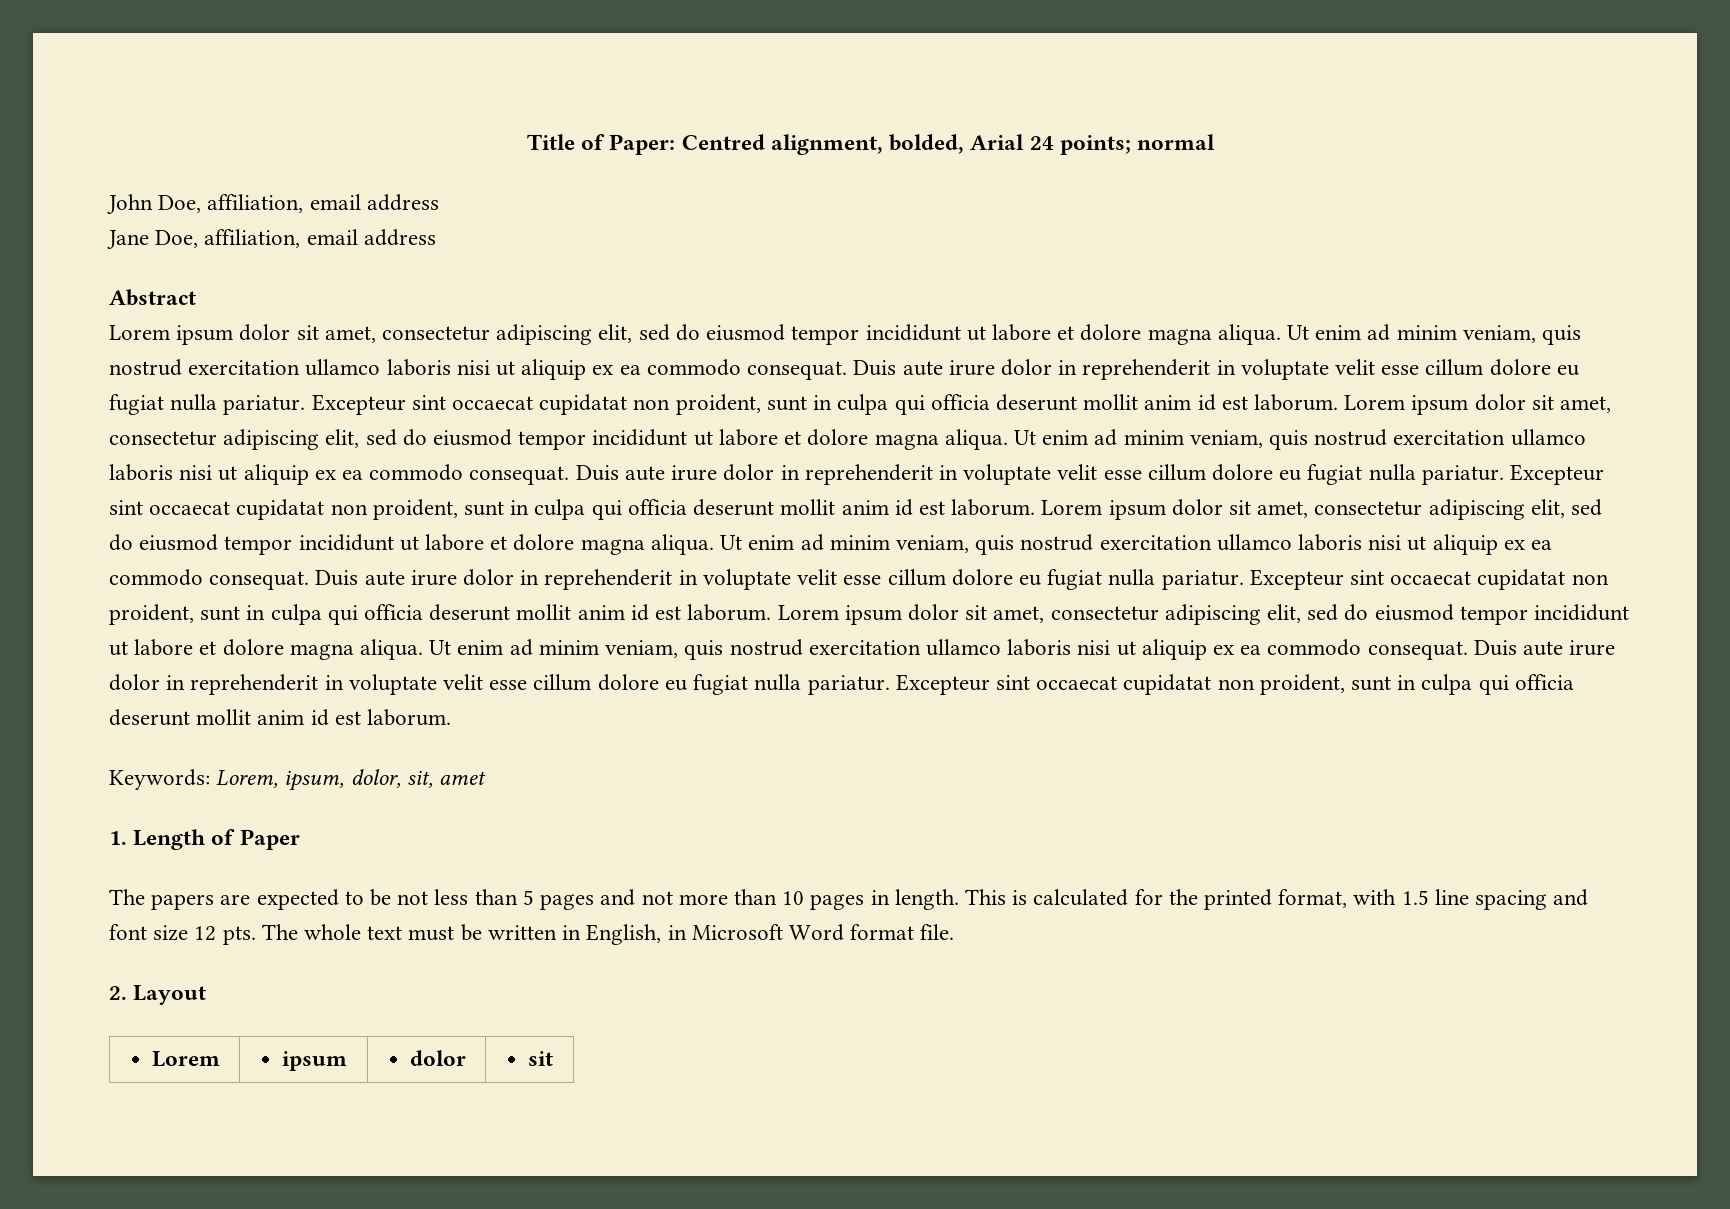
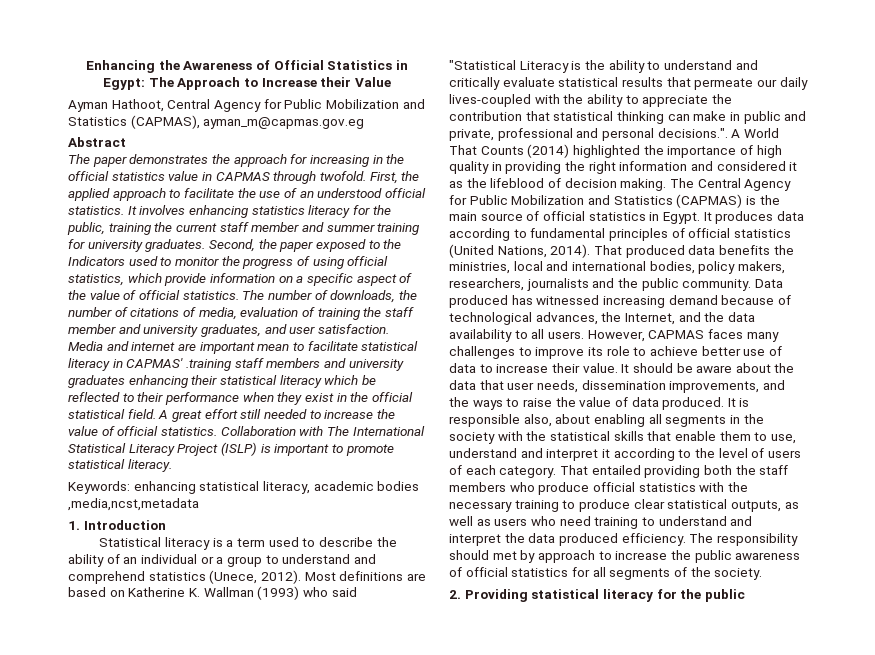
[527,134,1215,155] [107,194,439,214] [107,229,436,249] [109,289,196,306] [109,324,1582,345] [109,359,1579,380] [109,394,1612,415] [109,429,1586,450] [109,464,1605,485] [109,499,1603,520] [109,534,1553,555] [109,569,1609,590] [109,604,1630,625] [109,639,1616,660] [109,674,1574,695] [109,709,452,726] [109,769,487,791] [109,829,300,850] [109,889,1589,910] [109,924,955,945] [109,985,207,1005] [152,1051,221,1067] [282,1051,348,1071] [410,1050,467,1066] [528,1051,554,1066] Title of Paper: Centred alignment, bolded, Arial 24 points; normal // John Doe, affiliation, email address // Jane Doe, affiliation, email address // Abstract // Lorem ipsum dolor sit amet, consectetur adipiscing elit, sed do eiusmod tempor incididunt ut labore et dolore magna aliqua. Ut enim ad minim veniam, quis nostrud exercitation ullamco laboris nisi ut aliquip ex ea commodo consequat. Duis aute irure dolor in reprehenderit in voluptate velit esse cillum dolore eu fugiat nulla pariatur. Excepteur sint occaecat cupidatat non proident, sunt in culpa qui officia deserunt mollit anim id est laborum. Lorem ipsum dolor sit amet, consectetur adipiscing elit, sed do eiusmod tempor incididunt ut labore et dolore magna aliqua. Ut enim ad minim veniam, quis nostrud exercitation ullamco laboris nisi ut aliquip ex ea commodo consequat. Duis aute irure dolor in reprehenderit in voluptate velit esse cillum dolore eu fugiat nulla pariatur. Excepteur sint occaecat cupidatat non proident, sunt in culpa qui officia deserunt mollit anim id est laborum. Lorem ipsum dolor sit amet, consectetur adipiscing elit, sed do eiusmod tempor incididunt ut labore et dolore magna aliqua. Ut enim ad minim veniam, quis nostrud exercitation ullamco laboris nisi ut aliquip ex ea commodo consequat. Duis aute irure dolor in reprehenderit in voluptate velit esse cillum dolore eu fugiat nulla pariatur. Excepteur sint occaecat cupidatat non proident, sunt in culpa qui officia deserunt mollit anim id est laborum. Lorem ipsum dolor sit amet, consectetur adipiscing elit, sed do eiusmod tempor incididunt ut labore et dolore magna aliqua. Ut enim ad minim veniam, quis nostrud exercitation ullamco laboris nisi ut aliquip ex ea commodo consequat. Duis aute irure dolor in reprehenderit in voluptate velit esse cillum dolore eu fugiat nulla pariatur. Excepteur sint occaecat cupidatat non proident, sunt in culpa qui officia deserunt mollit anim id est laborum. // Keywords: Lorem, ipsum, dolor, sit, amet // 1. Length of Paper // The papers are expected to be not less than 5 pages and not more than 10 pages in length. This is calculated for the printed format, with 1.5 line spacing and font size 12 pts. The whole text must be written in English, in Microsoft Word format file. // 2. Layout // Lorem | ipsum | dolor | sit -> [86,60,408,73] [103,77,391,90] [68,99,425,112] [68,115,365,129] [68,137,126,147] [68,154,405,167] [68,171,420,184] [68,188,426,201] [68,205,391,218] [67,222,420,235] [68,239,402,252] [68,256,389,269] [68,273,413,286] [68,290,417,303] [68,307,414,320] [68,324,389,337] [68,341,419,354] [68,358,404,371] [68,375,376,388] [68,392,413,405] [68,409,395,422] [68,426,425,436] [68,442,394,456] [68,459,172,472] [68,481,420,494] [68,498,199,511] [68,520,166,530] [99,537,397,550] [68,554,376,567] [68,570,426,584] [68,586,357,600] [449,60,758,73] [449,77,808,90] [449,94,732,107] [449,111,807,124] [449,128,779,141] [449,144,782,158] [449,161,798,174] [449,178,792,191] [449,194,780,208] [449,211,804,224] [449,228,791,241] [449,244,794,258] [449,261,785,274] [449,278,783,291] [449,295,791,308] [449,312,755,325] [449,329,779,342] [449,346,782,359] [449,363,795,373] [449,380,785,393] [449,397,750,410] [449,414,764,427] [449,431,796,444] [449,448,801,461] [449,465,789,478] [449,482,748,495] [449,499,799,512] [449,516,753,529] [449,533,798,546] [449,550,801,563] [449,567,763,580] [449,589,745,602] Enhancing the Awareness of Official Statistics in Egypt: The Approach to Increase their Value // Ayman Hathoot, Central Agency for Public Mobilization and Statistics (CAPMAS), ayman_m@capmas.gov.eg // Abstract // The paper demonstrates the approach for increasing in the official statistics value in CAPMAS through twofold. First, the applied approach to facilitate the use of an understood official statistics. It involves enhancing statistics literacy for the public, training the current staff member and summer training for university graduates. Second, the paper exposed to the Indicators used to monitor the progress of using official statistics, which provide information on a specific aspect of the value of official statistics. The number of downloads, the number of citations of media, evaluation of training the staff member and university graduates, and user satisfaction. Media and internet are important mean to facilitate statistical literacy in CAPMAS' .training staff members and university graduates enhancing their statistical literacy which be reflected to their performance when they exist in the official statistical field. A great effort still needed to increase the value of official statistics. Collaboration with The International Statistical Literacy Project (ISLP) is important to promote statistical literacy. // Keywords: enhancing statistical literacy, academic bodies ,media,ncst,metadata // 1. Introduction // Statistical literacy is a term used to describe the ability of an individual or a group to understand and comprehend statistics (Unece, 2012). Most definitions are based on Katherine K. Wallman (1993) who said "Statistical Literacy is the ability to understand and critically evaluate statistical results that permeate our daily lives-coupled with the ability to appreciate the contribution that statistical thinking can make in public and private, professional and personal decisions.". A World That Counts (2014) highlighted the importance of high quality in providing the right information and considered it as the lifeblood of decision making. The Central Agency for Public Mobilization and Statistics (CAPMAS) is the main source of official statistics in Egypt. It produces data according to fundamental principles of official statistics (United Nations, 2014). That produced data benefits the ministries, local and international bodies, policy makers, researchers, journalists and the public community. Data produced has witnessed increasing demand because of technological advances, the Internet, and the data availability to all users. However, CAPMAS faces many challenges to improve its role to achieve better use of data to increase their value. It should be aware about the data that user needs, dissemination improvements, and the ways to raise the value of data produced. It is responsible also, about enabling all segments in the society with the statistical skills that enable them to use, understand and interpret it according to the level of users of each category. That entailed providing both the staff members who produce official statistics with the necessary training to produce clear statistical outputs, as well as users who need training to understand and interpret the data produced efficiency. The responsibility should met by approach to increase the public awareness of official statistics for all segments of the society. // 2. Providing statistical literacy for the public

